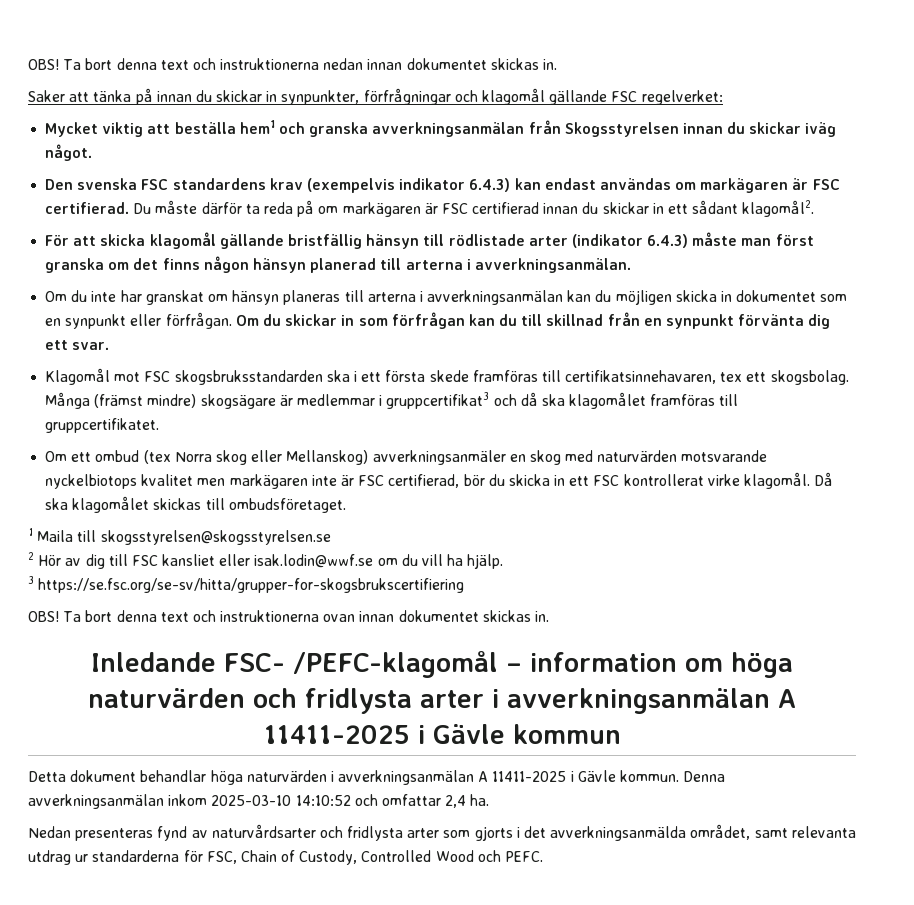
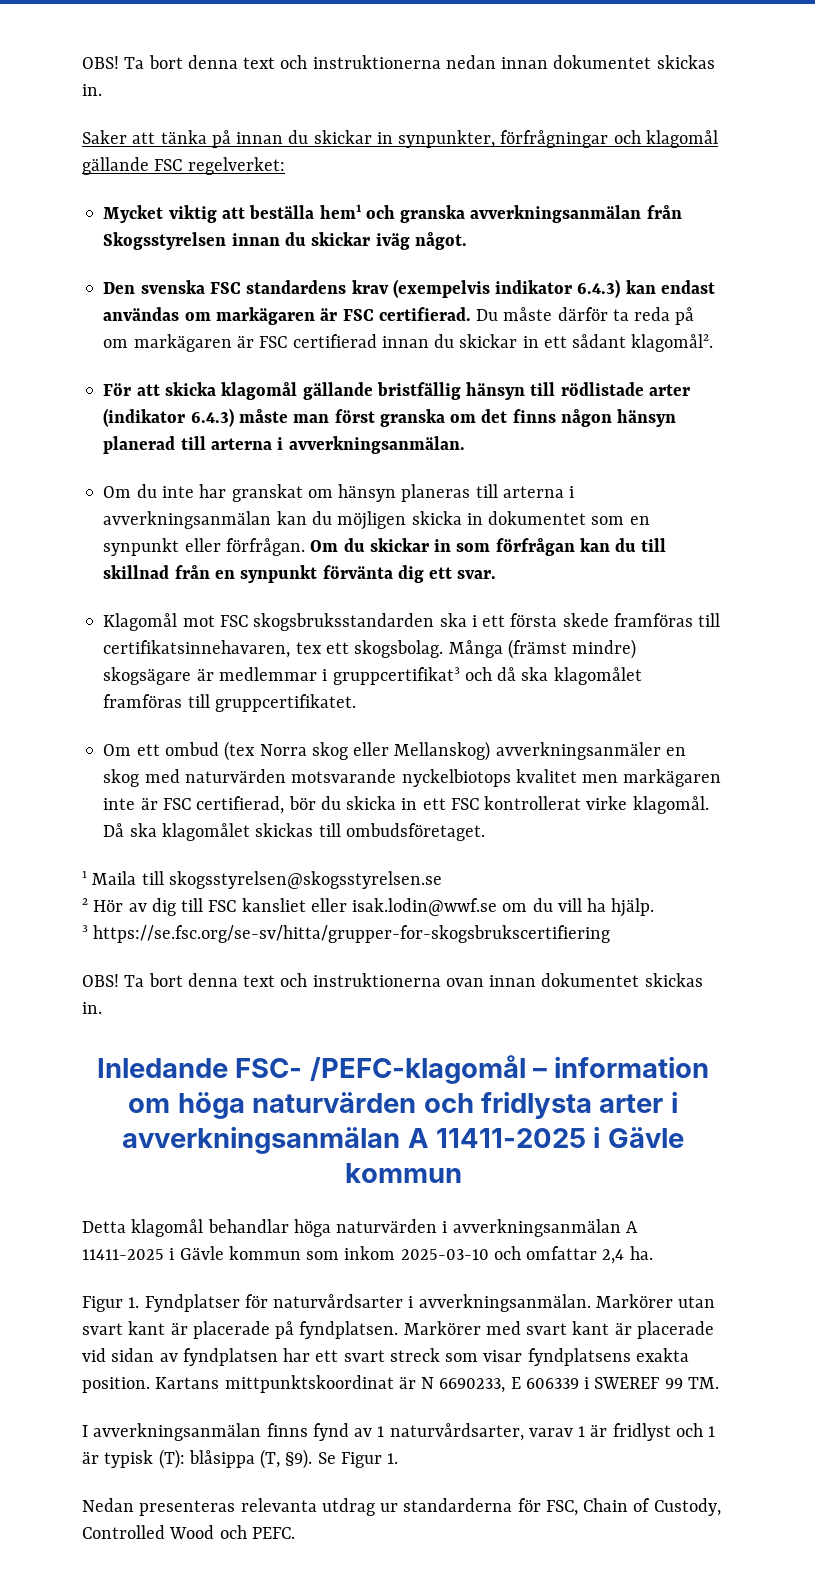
[70,770,137,782] dokument -> [131,1219,204,1237] klagomål
[620,770,726,782] [28,794,164,809] kommun. Denna avverkningsanmälan -> [228,1246,340,1260] kommun som
[295,795,351,806] 14:10:52 -> (489, 1254) none
[28,824,788,841] Nedan presenteras fynd av naturvårdsarter och fridlysta arter som gjorts i det avverkningsanmälda området, samt -> [82,1294,716,1312] [82,1321,714,1339] [82,1348,689,1366] [82,1375,719,1393] [82,1423,716,1441] [82,1449,399,1469] [82,1498,236,1516] Figur 1. Fyndplatser för naturvårdsarter i avverkningsanmälan. Markörer utan svart kant är placerade på fyndplatsen. Markörer med svart kant är placerade vid sidan av fyndplatsen har ett svart streck som visar fyndplatsens exakta position. Kartans mittpunktskoordinat är N 6690233, E 606339 i SWEREF 99 TM. // I avverkningsanmälan finns fynd av 1 naturvårdsarter, varav 1 är fridlyst och 1 är typisk (T): blåsippa (T, §9). Se Figur 1. // Nedan presenteras

